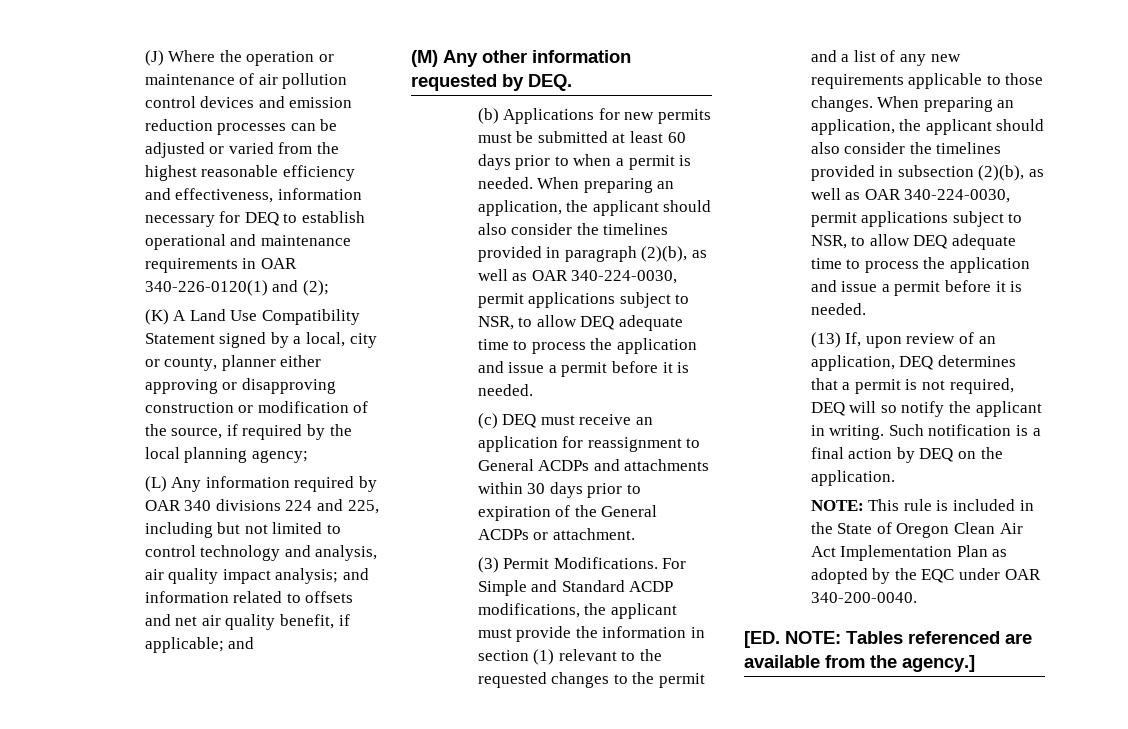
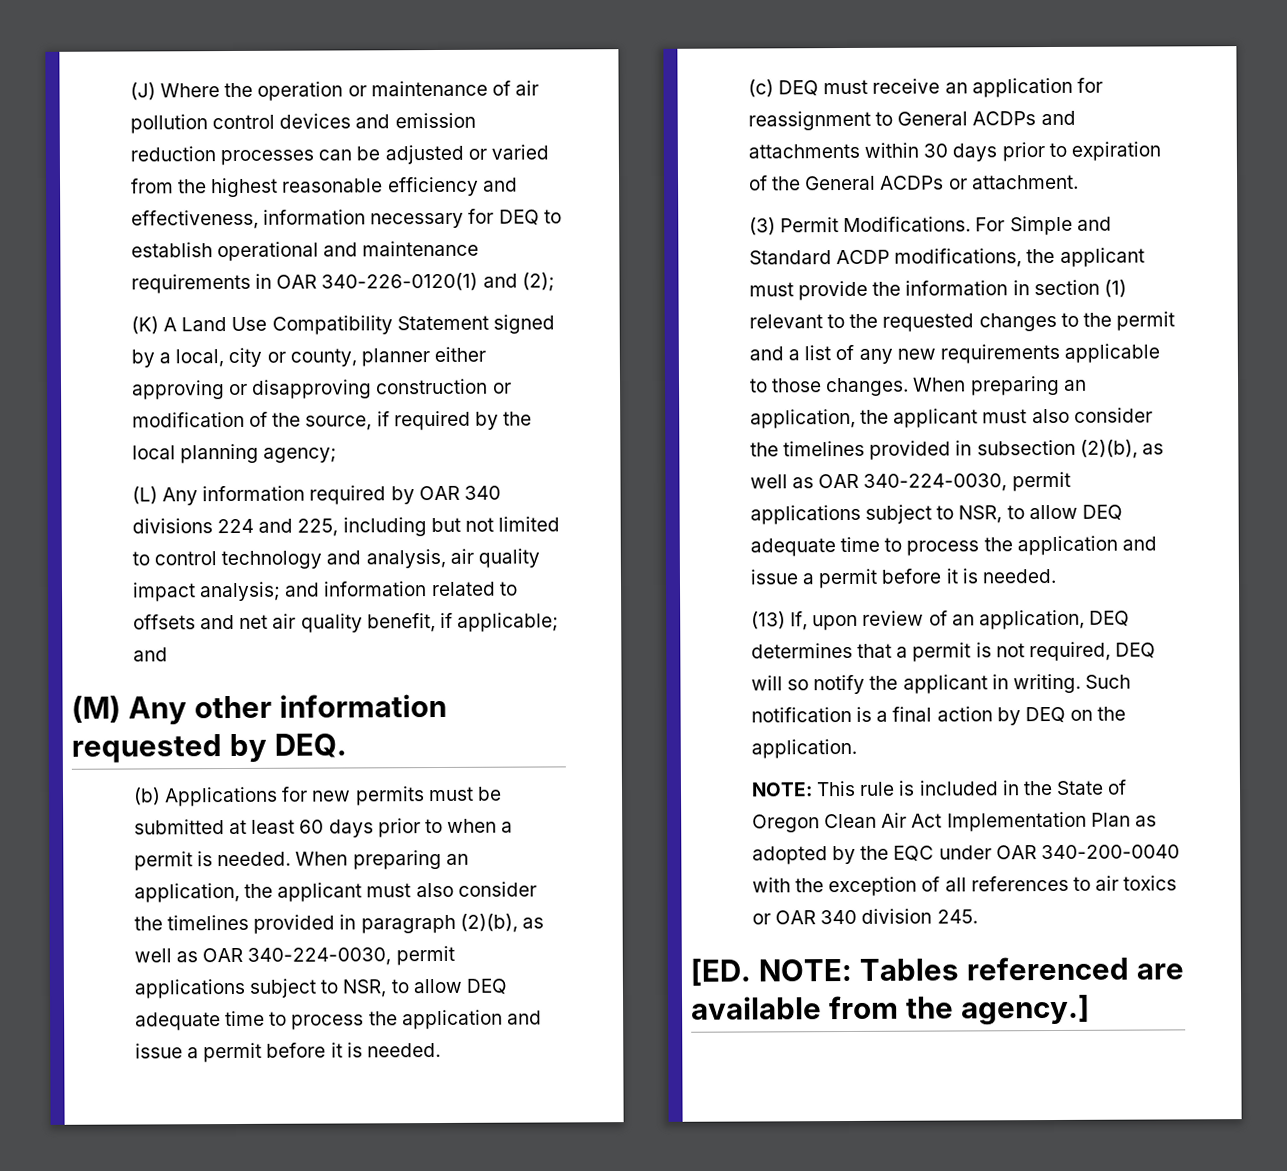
[663,200,712,212] should -> [366,883,412,898] must
[996,119,1045,131] should -> [982,409,1028,424] must
[810,592,917,603] 340-200-0040. -> [1040,844,1180,860] [752,875,1178,897] [752,908,978,925] 340-200-0040 with the exception of all references to air toxics or OAR 340 division 245.

